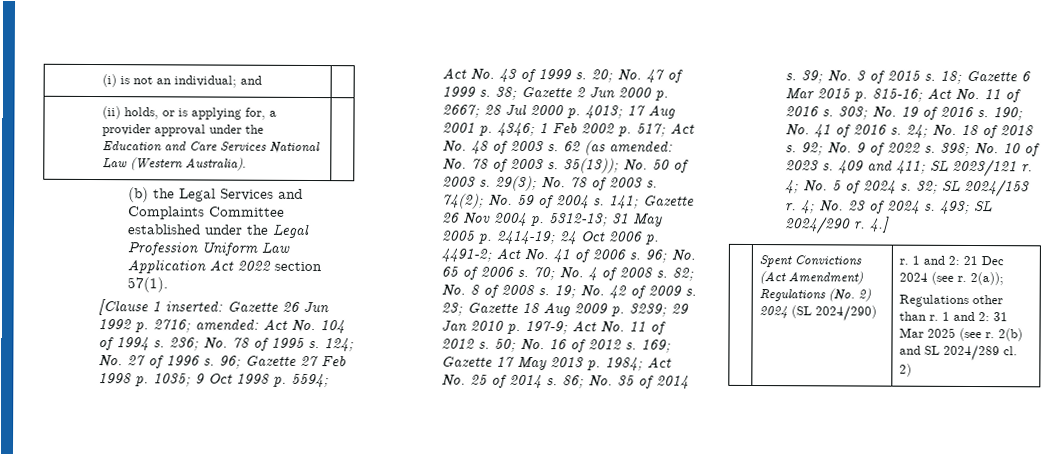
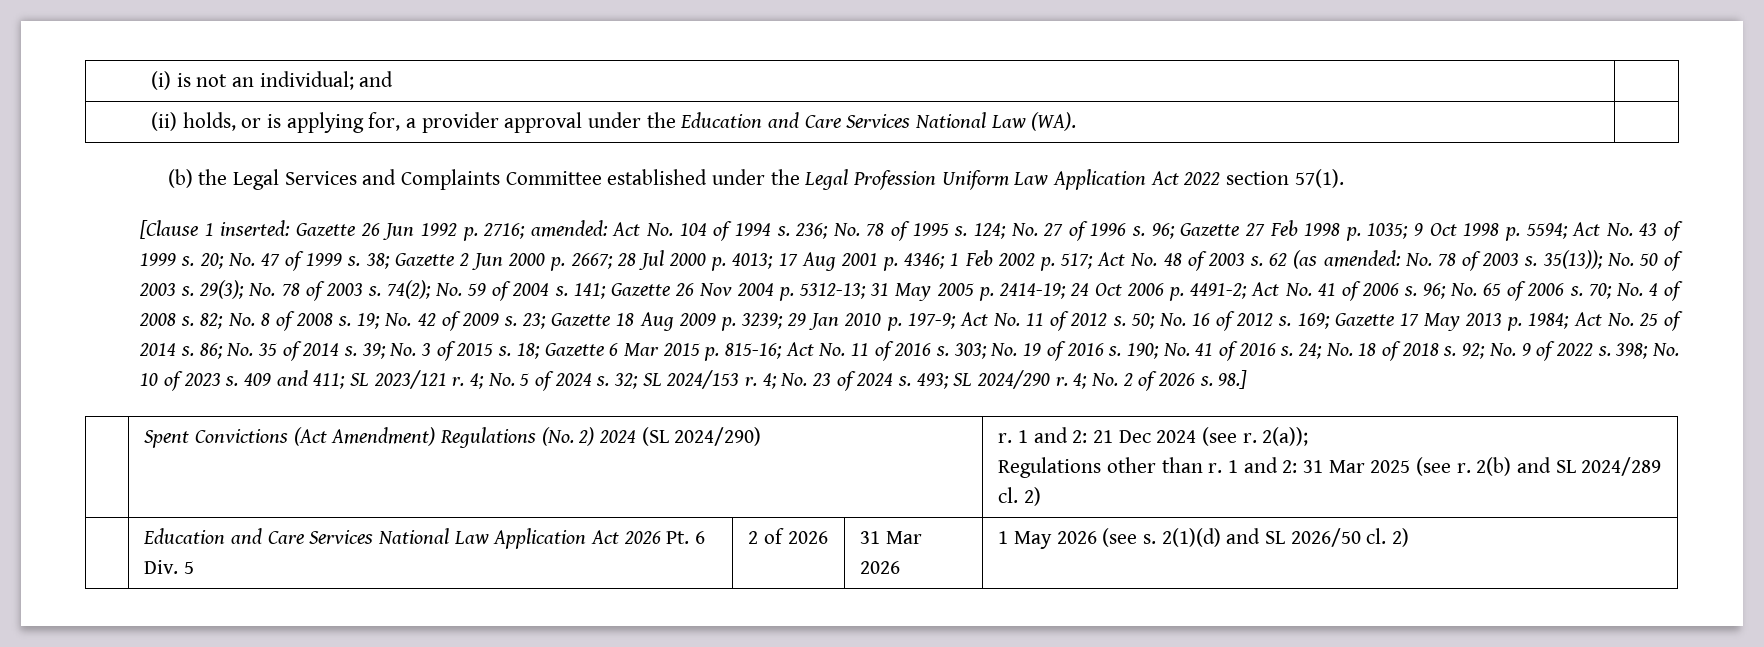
[130,157,248,171] (Western Australia). -> [1031,112,1077,131] (WA).
[869,216,891,233] 4.] -> [1073,370,1248,391] 4; No. 2 of 2026 s. 98.]
(913, 370) none -> [143,528,706,549] [144,560,194,574] [748,528,828,544] [860,531,922,544] [860,561,901,574] [998,528,1410,549] // | Education and Care Services National Law Application Act 2026 Pt. 6 Div. 5 | 2 of 2026 | 31 Mar 2026 | 1 May 2026 (see s. 2(1)(d) and SL 2026/50 cl. 2)

